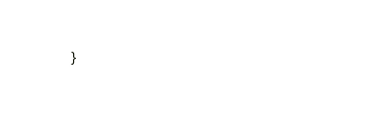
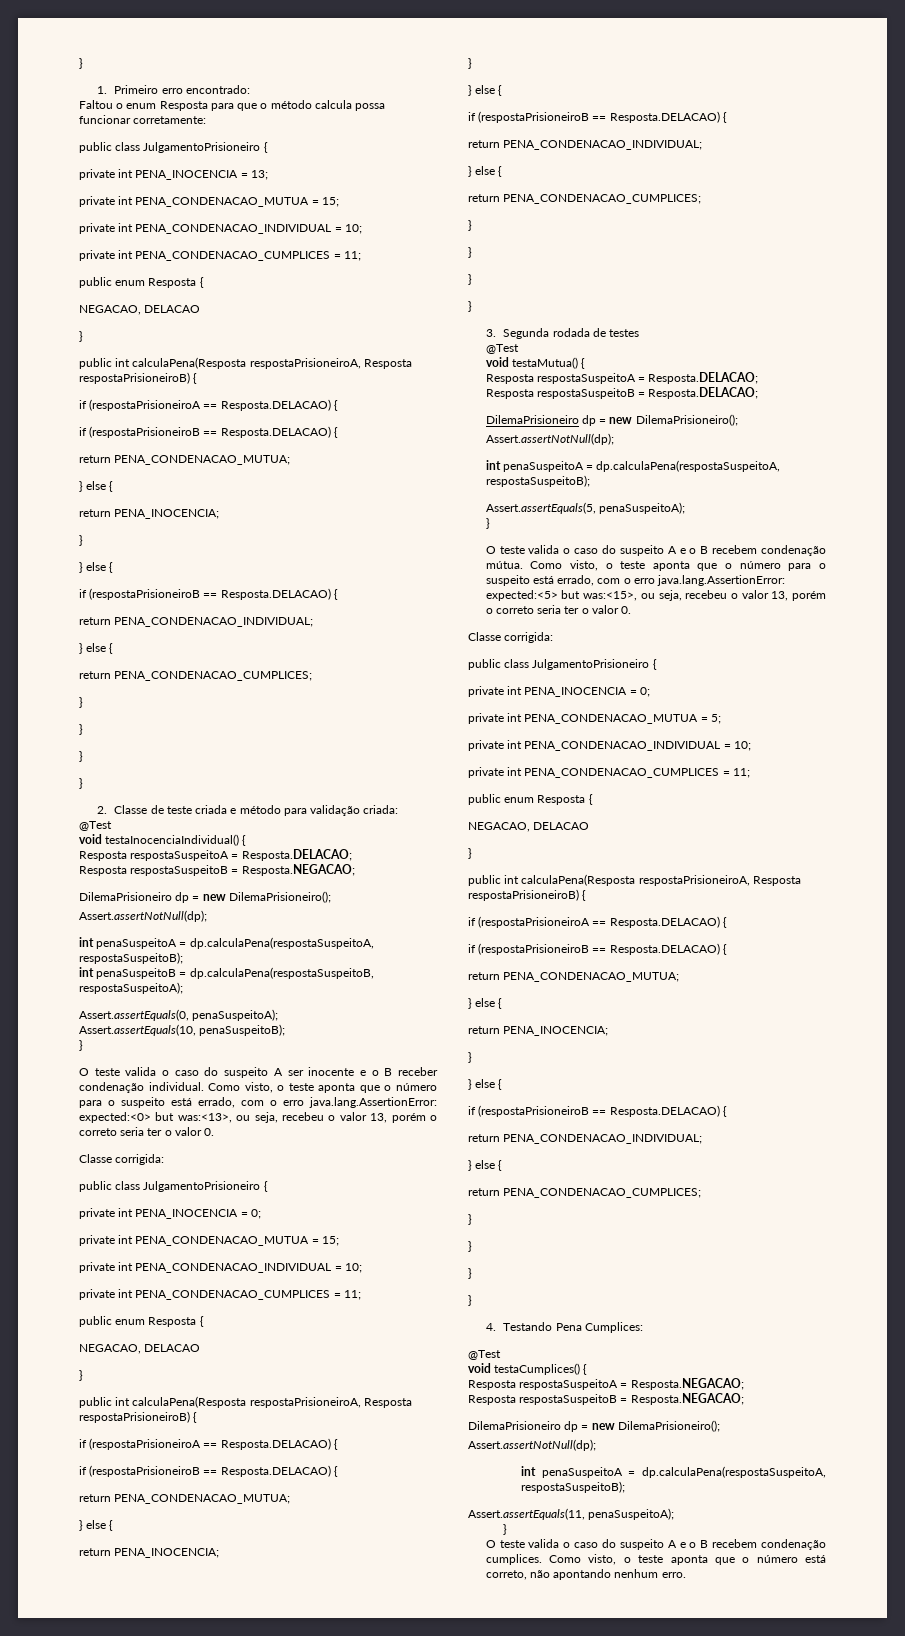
[70,51,77,66] } -> [79,58,83,69] [96,85,250,94] [79,100,386,111] [79,115,207,124] [79,142,268,153] [79,169,268,180] [79,196,339,207] [79,223,362,234] [79,250,361,261] [79,277,204,288] [79,305,201,315] [79,331,83,342] [79,357,412,369] [79,372,198,384] [79,399,338,411] [79,426,338,438] [79,455,291,465] [79,481,114,492] [79,509,220,519] [79,535,83,546] [79,562,114,573] [79,588,338,600] [79,617,314,627] [79,643,114,654] [79,671,313,681] [79,697,83,708] [79,724,83,735] [79,751,83,762] [79,778,83,789] [96,805,399,816] [79,821,112,831] [79,834,247,846] [79,849,352,861] [79,864,355,876] [79,891,331,903] [79,910,207,922] [79,937,374,949] [79,952,183,964] [79,967,374,979] [79,982,183,994] [79,1009,279,1021] [79,1024,286,1036] [79,1040,83,1051] [79,1067,438,1078] [79,1082,437,1093] [79,1097,437,1108] [79,1112,437,1123] [79,1127,215,1136] [79,1154,165,1165] [79,1181,268,1192] [79,1208,261,1219] [79,1235,339,1246] [79,1262,362,1273] [79,1289,361,1300] [79,1316,204,1327] [79,1344,201,1354] [79,1370,83,1381] [79,1396,412,1408] [79,1411,198,1423] [79,1438,338,1450] [79,1465,338,1477] [79,1494,291,1504] [79,1520,114,1531] [79,1548,220,1558] [468,58,472,69] [468,85,503,96] [468,111,727,123] [468,140,703,150] [468,166,503,177] [468,194,702,204] [468,220,472,231] [468,247,472,258] [468,274,472,285] [468,301,472,312] [485,328,640,339] [485,344,519,354] [485,357,586,369] [485,372,759,384] [485,387,759,399] [485,414,738,426] [485,433,614,445] [485,460,781,472] [485,475,590,487] [485,502,685,514] [485,518,490,529] [485,545,826,556] [485,560,826,571] [485,575,786,586] [485,590,826,601] [485,605,632,614] [468,632,554,643] [468,659,657,670] [468,686,650,697] [468,713,721,724] [468,740,751,751] [468,767,750,778] [468,794,593,805] [468,822,590,832] [468,848,472,859] [468,874,801,886] [468,889,587,901] [468,916,727,928] [468,943,727,955] [468,972,680,982] [468,998,503,1009] [468,1026,609,1036] [468,1052,472,1063] [468,1079,503,1090] [468,1105,727,1117] [468,1134,703,1144] [468,1160,503,1171] [468,1188,702,1198] [468,1214,472,1225] [468,1241,472,1252] [468,1268,472,1279] [468,1295,472,1306] [485,1322,643,1333] [468,1350,501,1360] [468,1363,588,1375] [468,1378,744,1390] [468,1393,744,1405] [468,1420,720,1432] [468,1439,596,1451] [521,1466,826,1478] [521,1481,626,1493] [468,1508,675,1520] [503,1524,508,1535] [485,1539,826,1550] [485,1554,826,1565] [485,1569,686,1580] } // 1. Primeiro erro encontrado: // Faltou o enum Resposta para que o método calcula possa funcionar corretamente: // public class JulgamentoPrisioneiro { // private int PENA_INOCENCIA = 13; // private int PENA_CONDENACAO_MUTUA = 15; // private int PENA_CONDENACAO_INDIVIDUAL = 10; // private int PENA_CONDENACAO_CUMPLICES = 11; // public enum Resposta { // NEGACAO, DELACAO // } // public int calculaPena(Resposta respostaPrisioneiroA, Resposta respostaPrisioneiroB) { // if (respostaPrisioneiroA == Resposta.DELACAO) { // if (respostaPrisioneiroB == Resposta.DELACAO) { // return PENA_CONDENACAO_MUTUA; // } else { // return PENA_INOCENCIA; // } // } else { // if (respostaPrisioneiroB == Resposta.DELACAO) { // return PENA_CONDENACAO_INDIVIDUAL; // } else { // return PENA_CONDENACAO_CUMPLICES; // } // } // } // } // 2. Classe de teste criada e método para validação criada: // @Test // void testaInocenciaIndividual() { // Resposta respostaSuspeitoA = Resposta.DELACAO; // Resposta respostaSuspeitoB = Resposta.NEGACAO; // DilemaPrisioneiro dp = new DilemaPrisioneiro(); // Assert.assertNotNull(dp); // int penaSuspeitoA = dp.calculaPena(respostaSuspeitoA, respostaSuspeitoB); // int penaSuspeitoB = dp.calculaPena(respostaSuspeitoB, respostaSuspeitoA); // Assert.assertEquals(0, penaSuspeitoA); // Assert.assertEquals(10, penaSuspeitoB); // } // O teste valida o caso do suspeito A ser inocente e o B receber condenação individual. Como visto, o teste aponta que o número para o suspeito está errado, com o erro java.lang.AssertionError: expected:<0> but was:<13>, ou seja, recebeu o valor 13, porém o correto seria ter o valor 0. // Classe corrigida: // public class JulgamentoPrisioneiro { // private int PENA_INOCENCIA = 0; // private int PENA_CONDENACAO_MUTUA = 15; // private int PENA_CONDENACAO_INDIVIDUAL = 10; // private int PENA_CONDENACAO_CUMPLICES = 11; // public enum Resposta { // NEGACAO, DELACAO // } // public int calculaPena(Resposta respostaPrisioneiroA, Resposta respostaPrisioneiroB) { // if (respostaPrisioneiroA == Resposta.DELACAO) { // if (respostaPrisioneiroB == Resposta.DELACAO) { // return PENA_CONDENACAO_MUTUA; // } else { // return PENA_INOCENCIA; // } // } else { // if (respostaPrisioneiroB == Resposta.DELACAO) { // return PENA_CONDENACAO_INDIVIDUAL; // } else { // return PENA_CONDENACAO_CUMPLICES; // } // } // } // } // 3. Segunda rodada de testes // @Test // void testaMutua() { // Resposta respostaSuspeitoA = Resposta.DELACAO; // Resposta respostaSuspeitoB = Resposta.DELACAO; // DilemaPrisioneiro dp = new DilemaPrisioneiro(); // Assert.assertNotNull(dp); // int penaSuspeitoA = dp.calculaPena(respostaSuspeitoA, respostaSuspeitoB); // Assert.assertEquals(5, penaSuspeitoA); // } // O teste valida o caso do suspeito A e o B recebem condenação mútua. Como visto, o teste aponta que o número para o suspeito está errado, com o erro java.lang.AssertionError: expected:<5> but was:<15>, ou seja, recebeu o valor 13, porém o correto seria ter o valor 0. // Classe corrigida: // public class JulgamentoPrisioneiro { // private int PENA_INOCENCIA = 0; // private int PENA_CONDENACAO_MUTUA = 5; // private int PENA_CONDENACAO_INDIVIDUAL = 10; // private int PENA_CONDENACAO_CUMPLICES = 11; // public enum Resposta { // NEGACAO, DELACAO // } // public int calculaPena(Resposta respostaPrisioneiroA, Resposta respostaPrisioneiroB) { // if (respostaPrisioneiroA == Resposta.DELACAO) { // if (respostaPrisioneiroB == Resposta.DELACAO) { // return PENA_CONDENACAO_MUTUA; // } else { // return PENA_INOCENCIA; // } // } else { // if (respostaPrisioneiroB == Resposta.DELACAO) { // return PENA_CONDENACAO_INDIVIDUAL; // } else { // return PENA_CONDENACAO_CUMPLICES; // } // } // } // } // 4. Testando Pena Cumplices: // @Test // void testaCumplices() { // Resposta respostaSuspeitoA = Resposta.NEGACAO; // Resposta respostaSuspeitoB = Resposta.NEGACAO; // DilemaPrisioneiro dp = new DilemaPrisioneiro(); // Assert.assertNotNull(dp); // int penaSuspeitoA = dp.calculaPena(respostaSuspeitoA, respostaSuspeitoB); // Assert.assertEquals(11, penaSuspeitoA); // } // O teste valida o caso do suspeito A e o B recebem condenação cumplices. Como visto, o teste aponta que o número está correto, não apontando nenhum erro.

